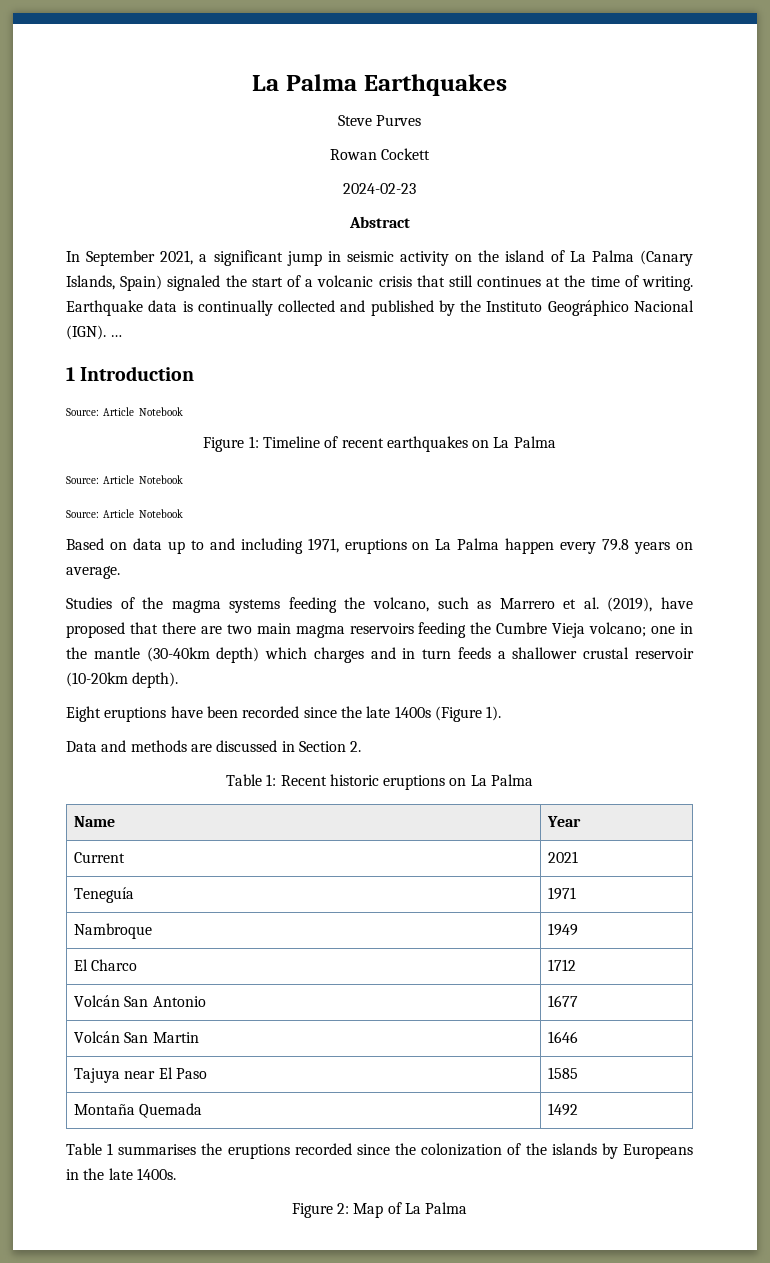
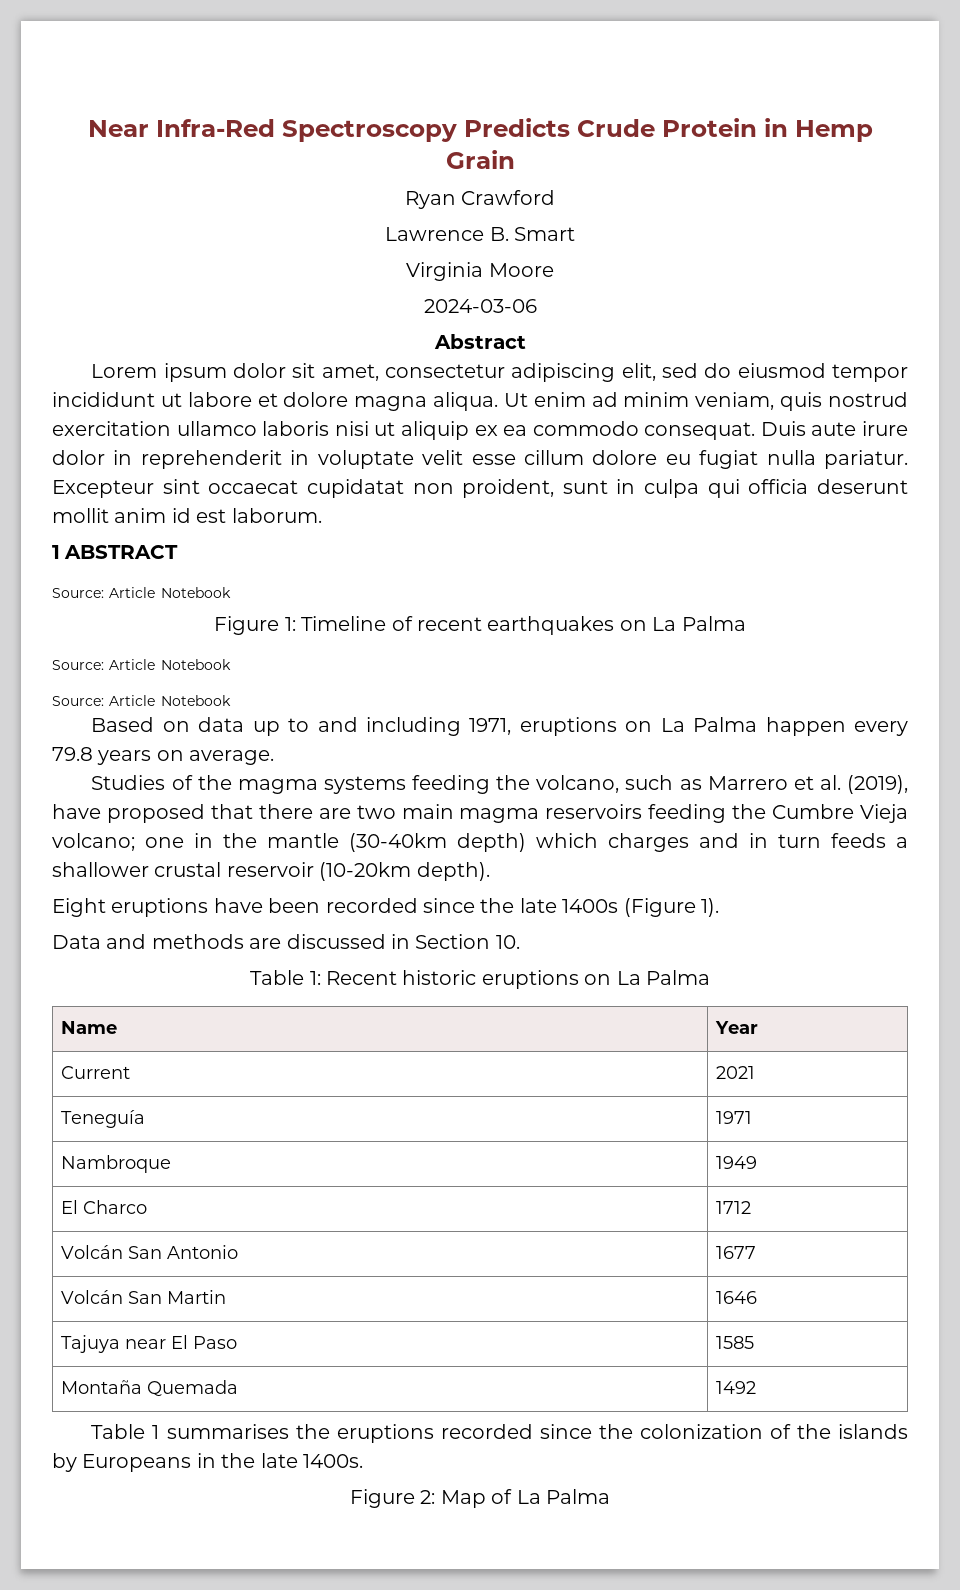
[252,74,507,96] [337,115,422,126] [329,148,431,160] [343,183,416,194] [348,216,410,228] [66,250,693,266] [66,275,693,291] [66,300,694,316] [66,325,123,340] [66,366,195,381] La Palma Earthquakes // Steve Purves // Rowan Cockett // 2024-02-23 // Abstract // In September 2021, a significant jump in seismic activity on the island of La Palma (Canary Islands, Spain) signaled the start of a volcanic crisis that still continues at the time of writing. Earthquake data is continually collected and published by the Instituto Geográphico Nacional (IGN). … // 1 Introduction -> [87,118,873,142] [445,150,515,169] [404,190,556,209] [385,227,575,241] [406,262,554,281] [423,299,537,313] [433,334,526,349] [91,363,909,382] [52,392,908,411] [52,421,908,440] [52,450,908,469] [52,479,908,498] [52,508,322,523] [52,545,179,559] Near Infra-Red Spectroscopy Predicts Crude Protein in Hemp Grain // Ryan Crawford // Lawrence B. Smart // Virginia Moore // 2024-03-06 // Abstract // Lorem ipsum dolor sit amet, consectetur adipiscing elit, sed do eiusmod tempor incididunt ut labore et dolore magna aliqua. Ut enim ad minim veniam, quis nostrud exercitation ullamco laboris nisi ut aliquip ex ea commodo consequat. Duis aute irure dolor in reprehenderit in voluptate velit esse cillum dolore eu fugiat nulla pariatur. Excepteur sint occaecat cupidatat non proident, sunt in culpa qui officia deserunt mollit anim id est laborum. // 1 ABSTRACT
[350,741,362,752] 2. -> [495,935,520,949] 10.

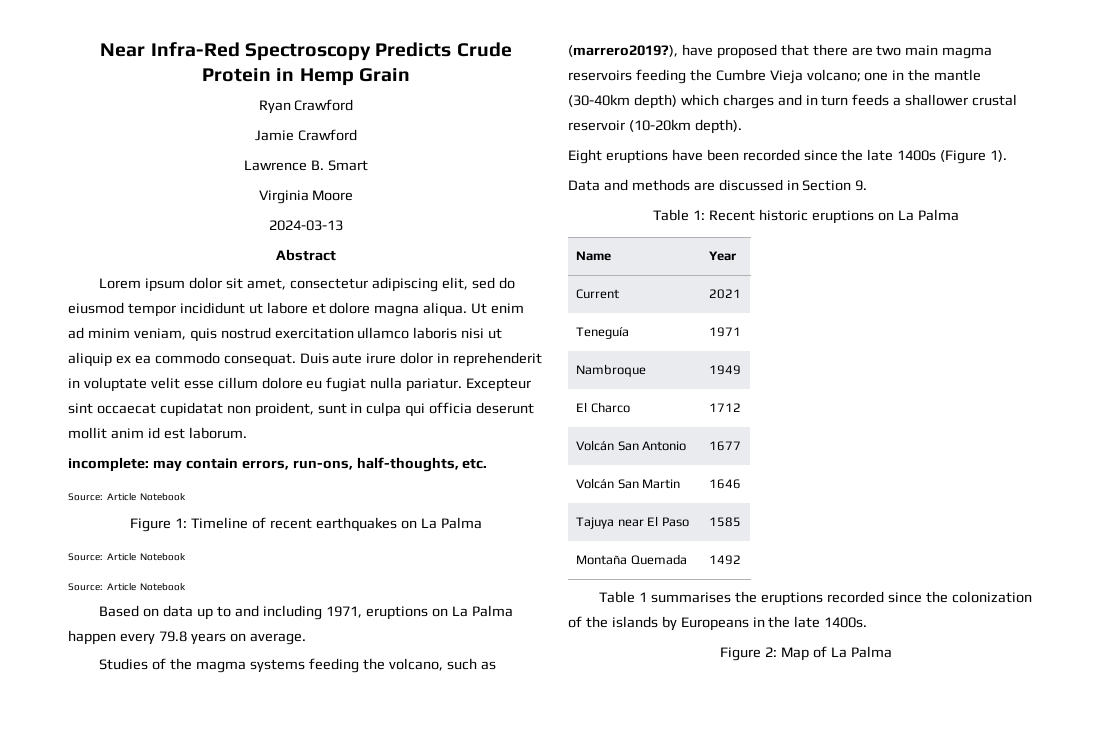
(556, 197) none -> [255,129,357,141] // Jamie Crawford
[423,299,537,313] 2024-03-06 -> [269,220,343,231] 2024-03-13
[52,545,179,559] 1 ABSTRACT -> [68,457,488,472] incomplete: may contain errors, run-ons, half-thoughts, etc.
[707,775,909,794] Marrero et al. (2019), -> [568,45,678,57] (marrero2019?),
[495,935,520,949] 10. -> [855,180,868,191] 9.

